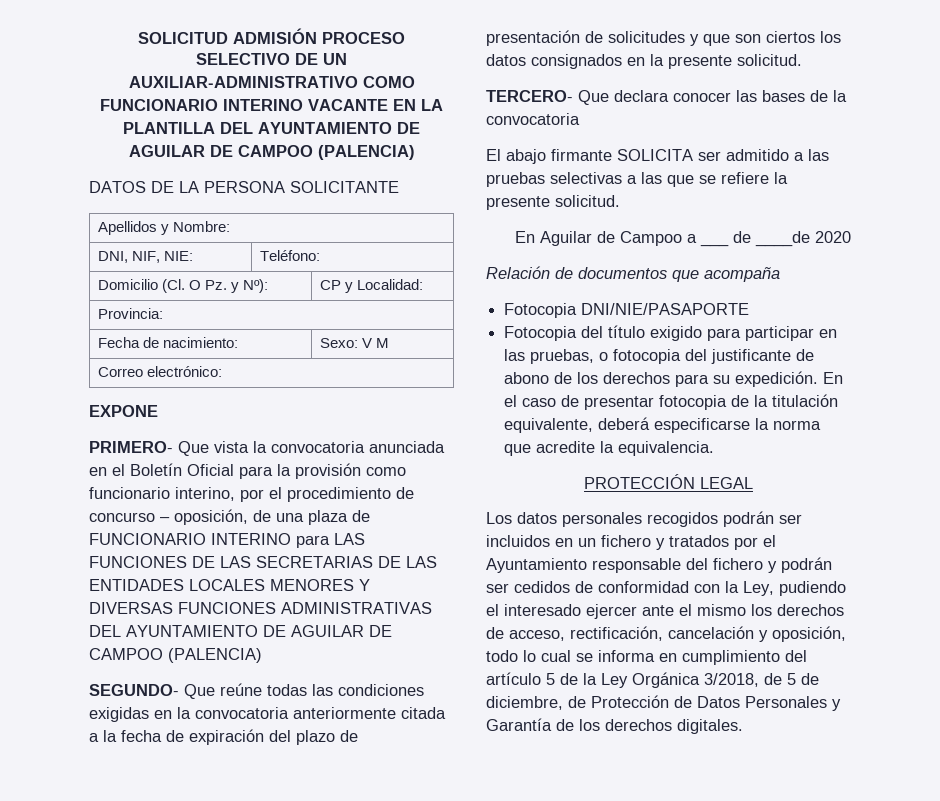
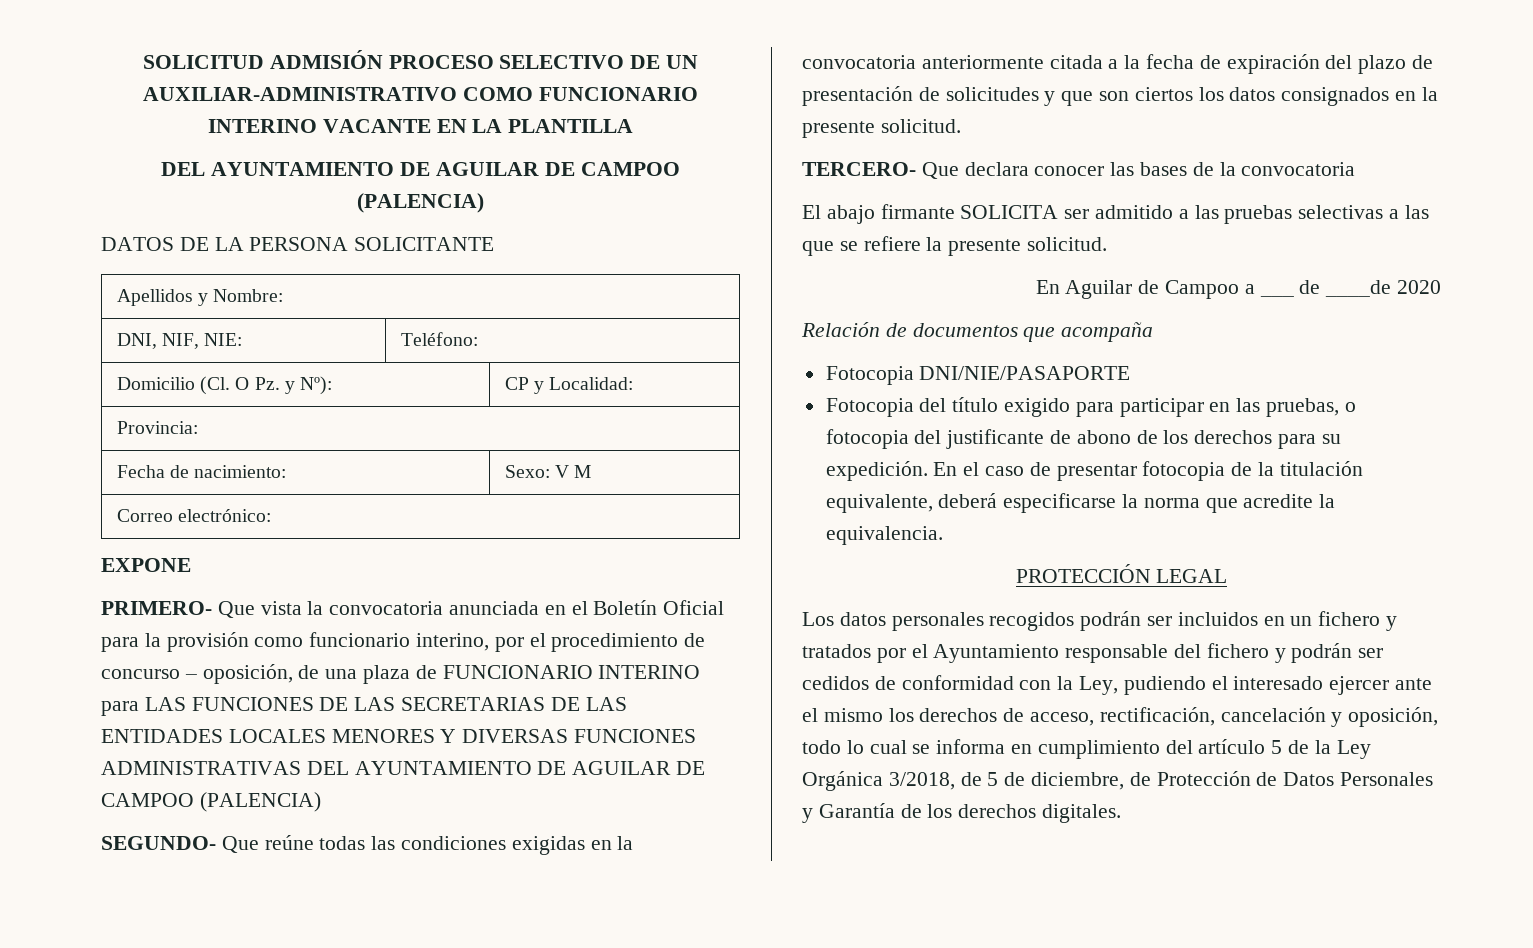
(215, 128) none -> (634, 126) //

